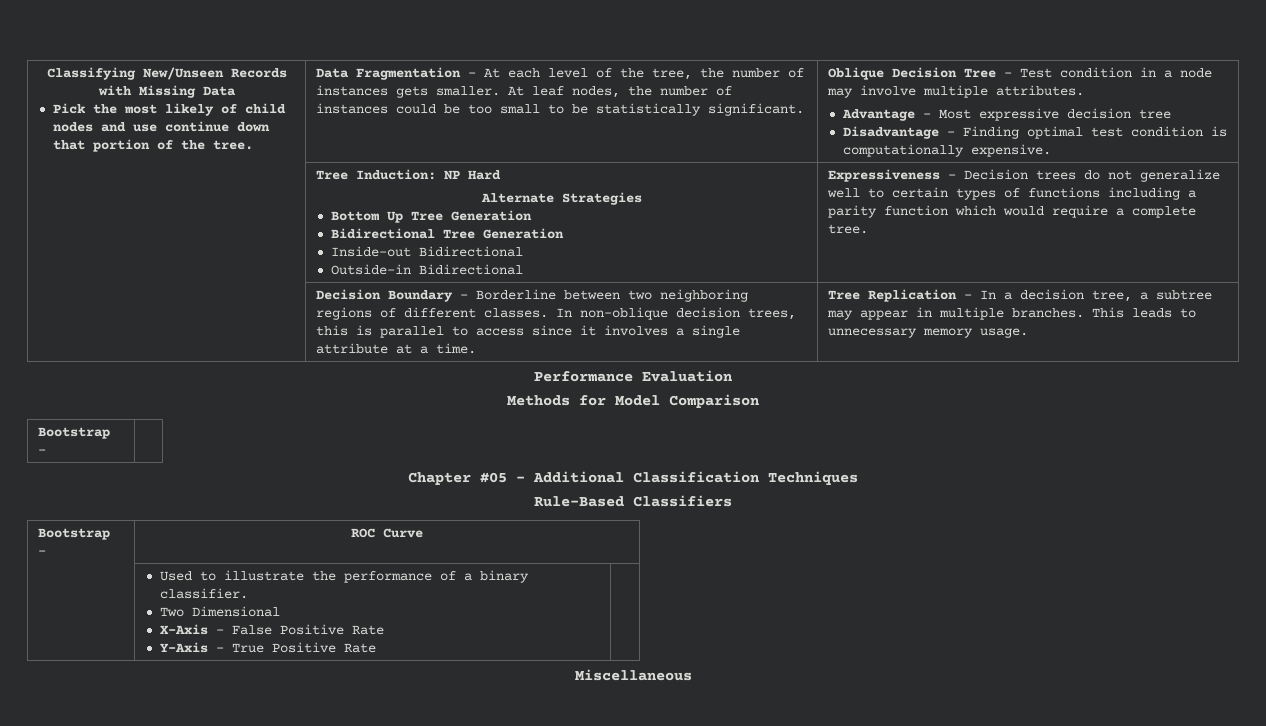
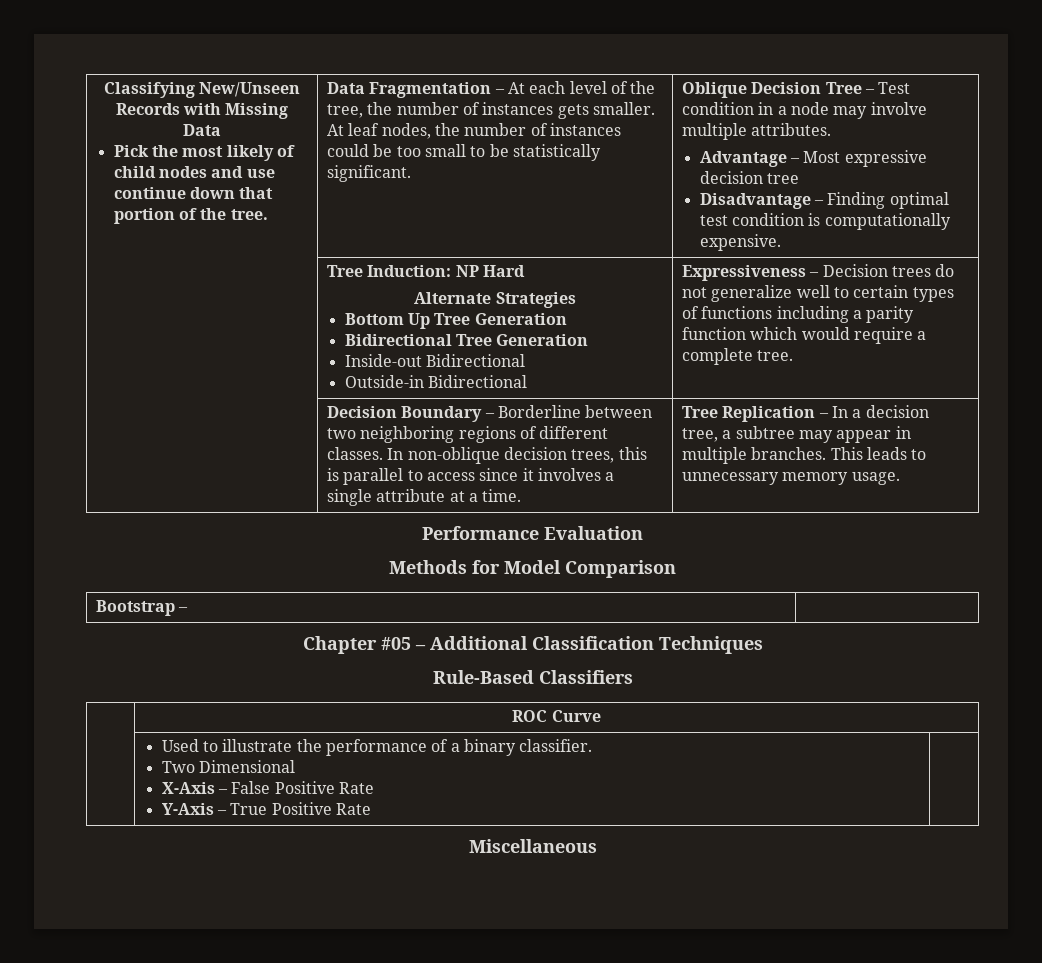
[37,528,110,540] [37,550,46,555] Bootstrap – -> (633, 677) none

